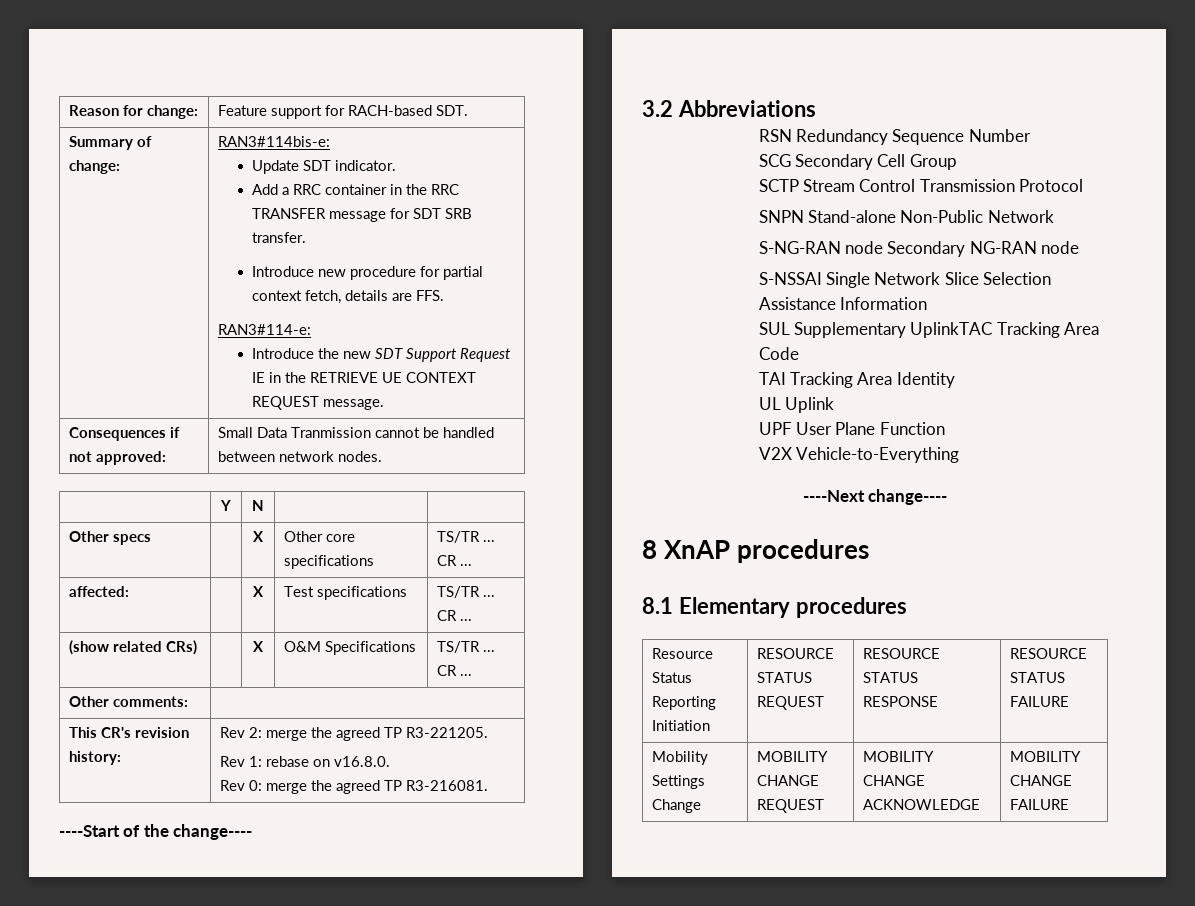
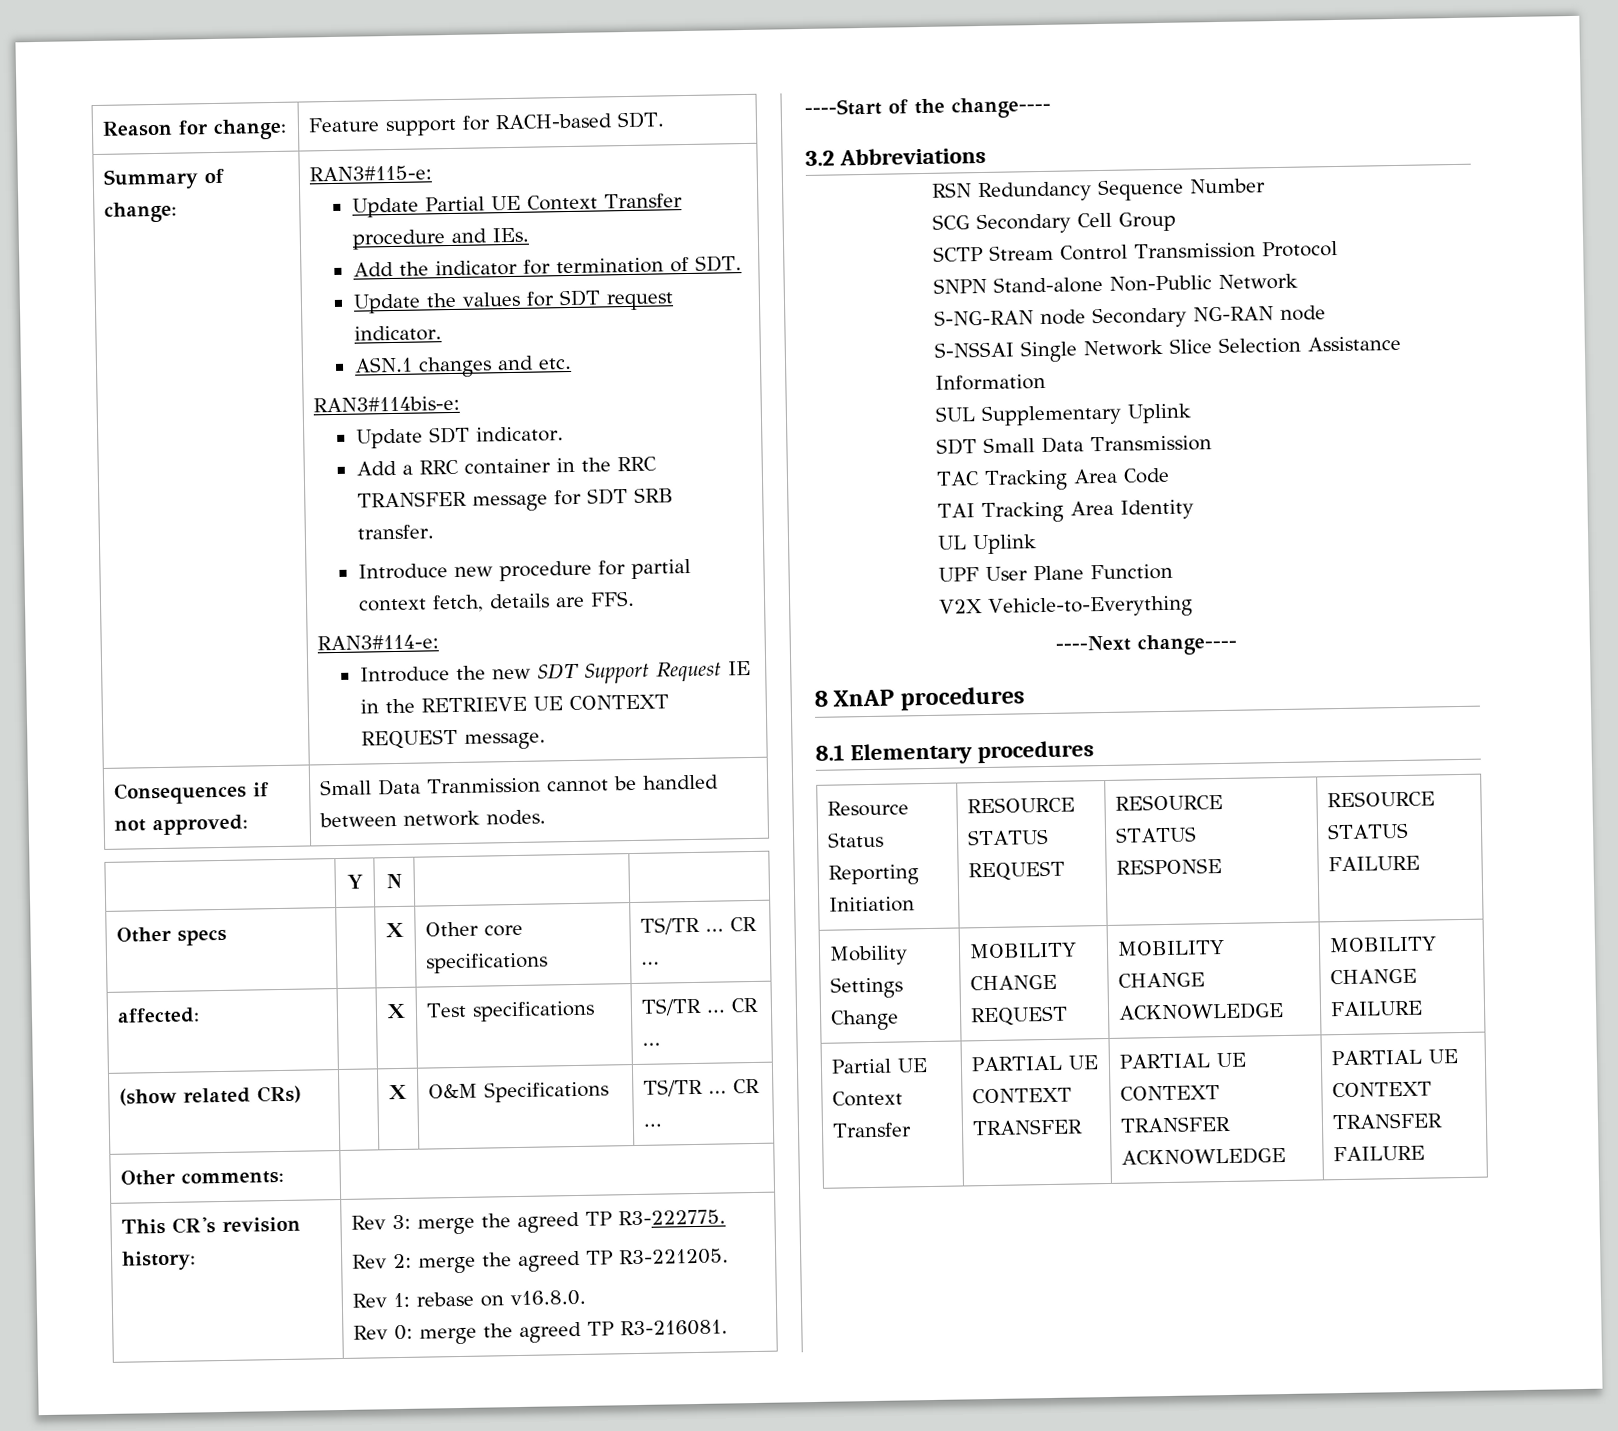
(120, 167) none -> [309,165,433,182] [351,193,683,218] [351,227,529,250] [352,255,742,277] [352,289,674,314] [353,325,442,342] [353,355,572,378] RAN3#115-e: // Update Partial UE Context Transfer procedure and IEs. // Add the indicator for termination of SDT. // Update the values for SDT request indicator. // ASN.1 changes and etc. //
(245, 732) none -> [392,1209,727,1235] [352,1254,388,1269] 3: merge the agreed TP R3-222775. // Rev
[910,322,993,338] UplinkTAC -> [1127,403,1193,424] [936,435,1213,455] [936,471,981,486] Uplink // SDT Small Data Transmission // TAC
(1069, 804) none -> [831,1058,929,1074] [832,1090,904,1107] [832,1122,913,1138] [971,1055,1100,1072] [972,1087,1073,1104] [972,1118,1084,1136] [1119,1052,1248,1069] [1120,1085,1221,1101] [1120,1115,1232,1133] [1121,1146,1287,1166] [1331,1049,1459,1066] [1332,1081,1433,1098] [1332,1112,1444,1130] [1333,1145,1426,1162] // Partial UE Context Transfer | PARTIAL UE CONTEXT TRANSFER | PARTIAL UE CONTEXT TRANSFER ACKNOWLEDGE | PARTIAL UE CONTEXT TRANSFER FAILURE

